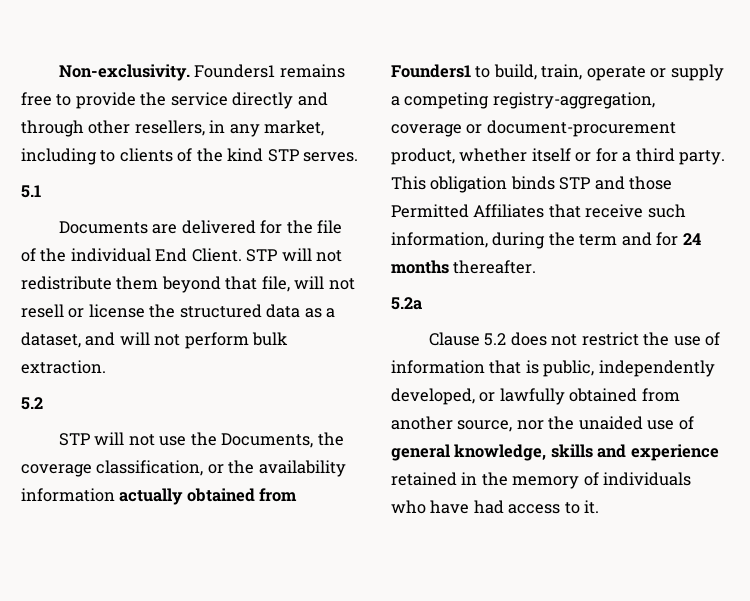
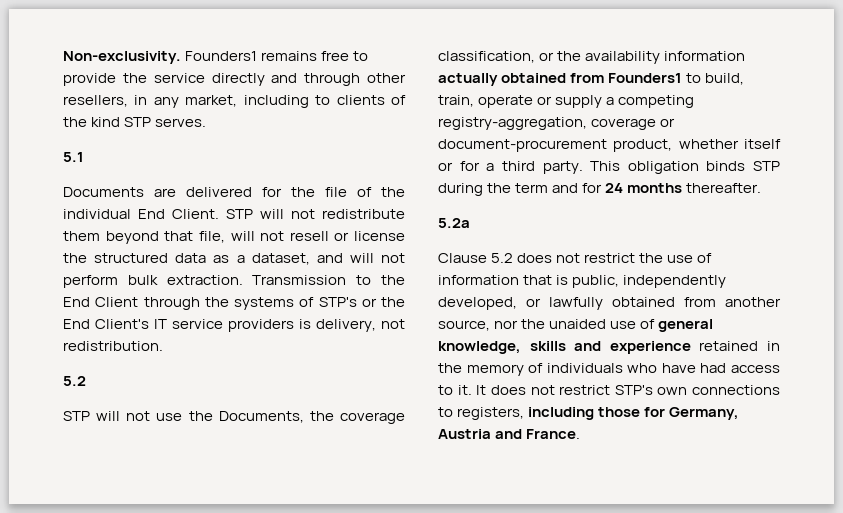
(106, 367) none -> [252,275,405,285] [63,297,405,310] [63,319,405,332] [63,341,163,351] Transmission to the End Client through the systems of STP's or the End Client's IT service providers is delivery, not redistribution.
[594,176,673,190] [391,204,686,218] [391,232,488,248] and those Permitted Affiliates that receive such information, -> (780, 166) none
(600, 507) none -> [476,385,780,395] [438,407,740,420] [438,429,581,439] It does not restrict STP's own connections to registers, including those for Germany, Austria and France.

